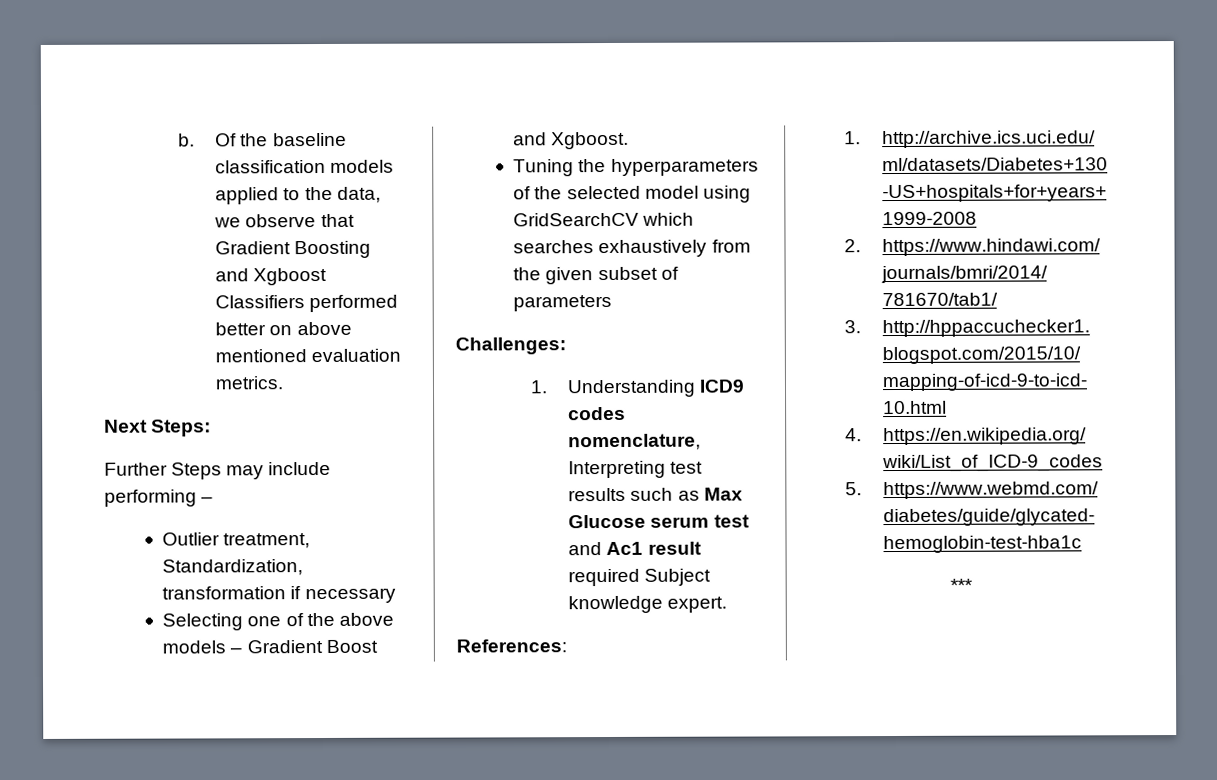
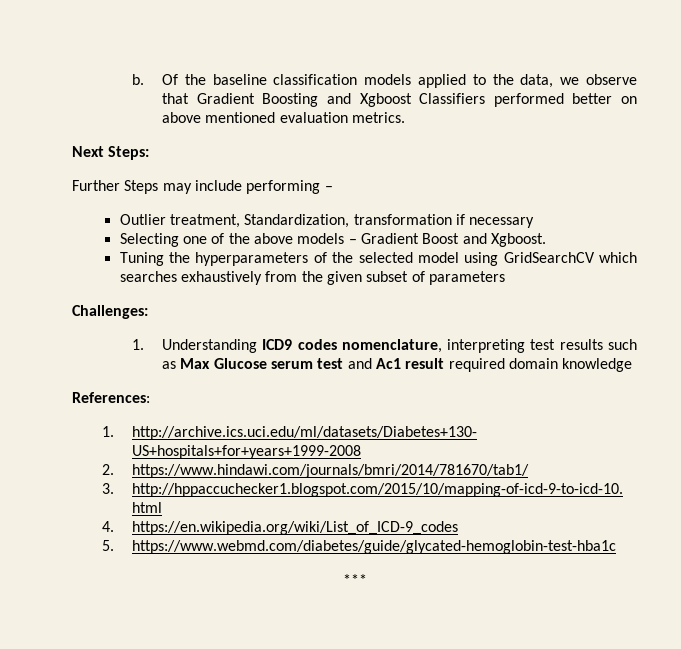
[568,460,667,479] Interpreting -> [447,339,526,353] interpreting
[644,568,712,586] Subject -> [508,358,558,369] domain
[667,596,728,613] expert. -> (633, 365) none

